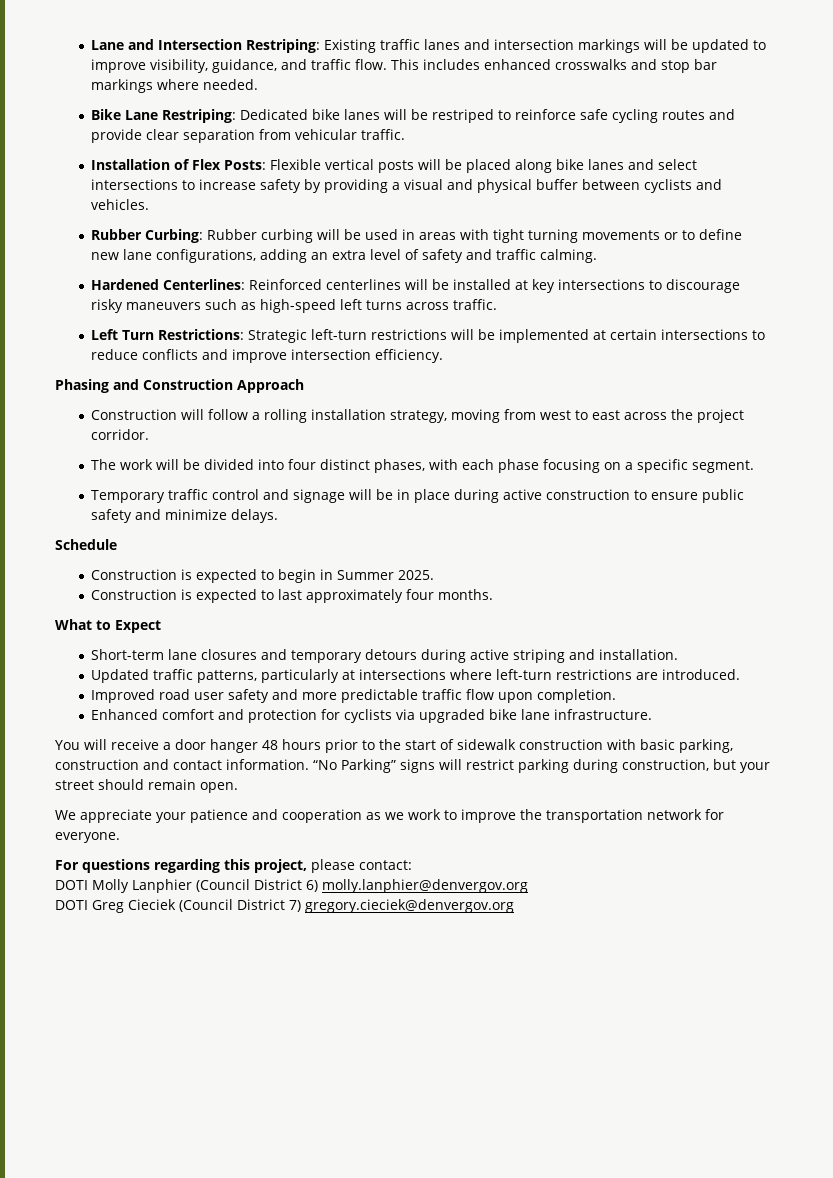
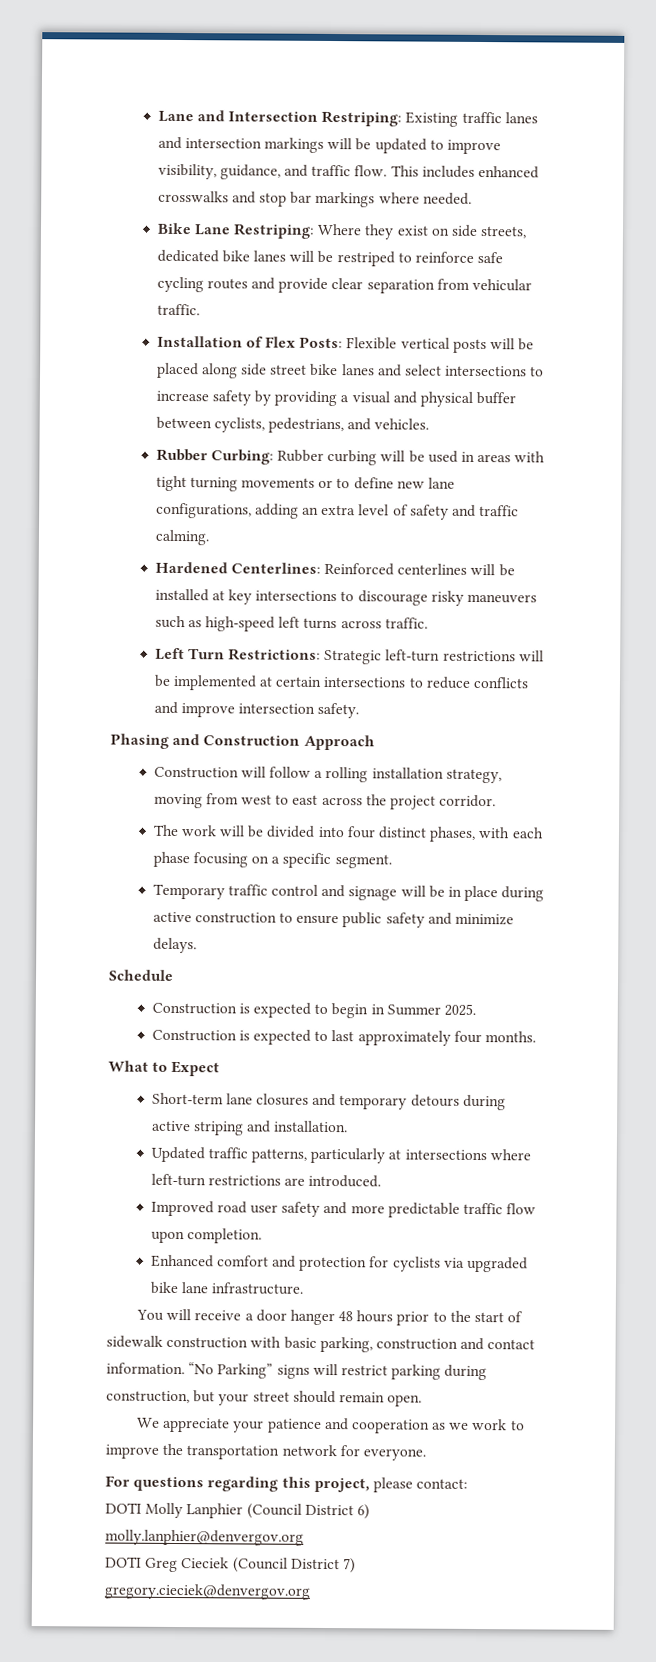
[240,109,309,120] Dedicated -> [317,223,528,240] [156,249,219,263] Where they exist on side streets, dedicated
(553, 166) none -> [241,363,308,376] side street
[644,179,693,193] cyclists -> [213,417,345,434] cyclists, pedestrians,
[375,349,444,363] efficiency. -> [317,702,360,719] safety.

